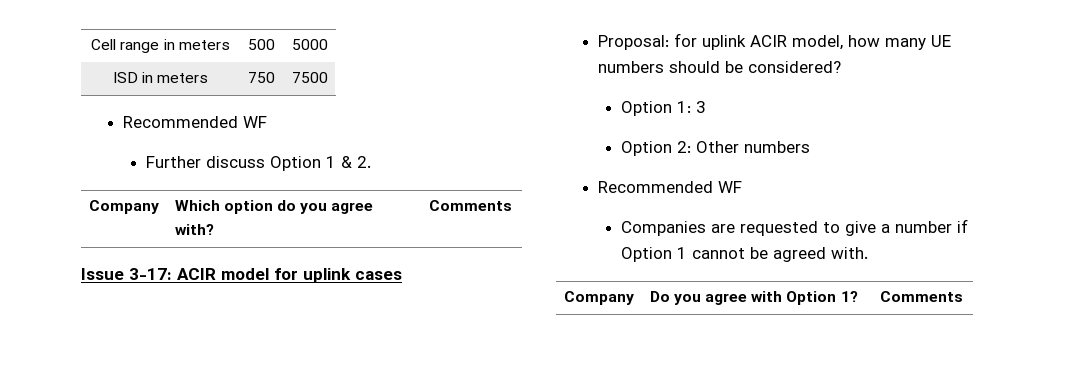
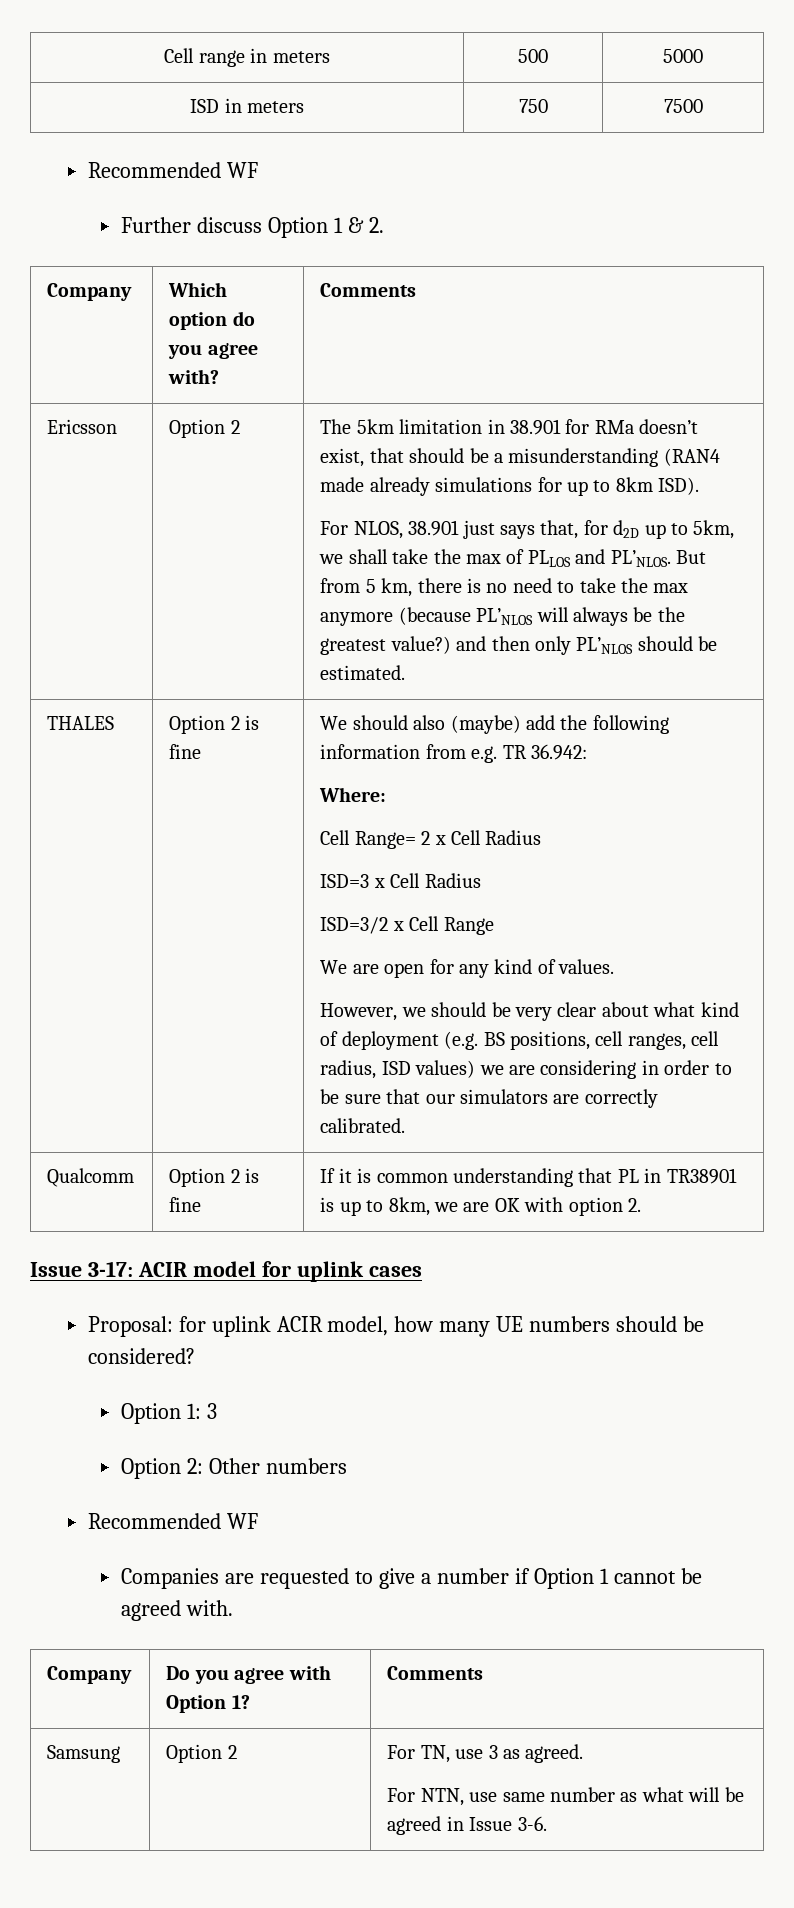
(512, 205) none -> [47,419,118,434] [169,419,240,438] [320,419,699,435] [320,448,720,467] [320,477,700,496] [320,520,735,539] [319,549,707,567] [320,578,689,597] [320,607,685,626] [320,636,718,655] [320,665,406,680] [47,716,115,730] [169,715,260,734] [169,744,202,759] [320,715,669,734] [320,744,588,763] [319,787,387,802] [320,830,542,849] [320,873,481,888] [320,916,494,935] [320,959,615,978] [320,1002,739,1021] [320,1031,720,1050] [320,1060,732,1079] [320,1089,658,1108] [320,1118,406,1133] [47,1168,135,1187] [169,1168,260,1187] [169,1197,202,1212] [320,1168,737,1187] [320,1197,642,1216] // Ericsson | Option 2 | The 5km limitation in 38.901 for RMa doesn’t exist, that should be a misunderstanding (RAN4 made already simulations for up to 8km ISD). // For NLOS, 38.901 just says that, for d2D up to 5km, we shall take the max of PLLOS and PL’NLOS. But from 5 km, there is no need to take the max anymore (because PL’NLOS will always be the greatest value?) and then only PL’NLOS should be estimated. // THALES | Option 2 is fine | We should also (maybe) add the following information from e.g. TR 36.942: // Where: // Cell Range= 2 x Cell Radius // ISD=3 x Cell Radius // ISD=3/2 x Cell Range // We are open for any kind of values. // However, we should be very clear about what kind of deployment (e.g. BS positions, cell ranges, cell radius, ISD values) we are considering in order to be sure that our simulators are correctly calibrated. // Qualcomm | Option 2 is fine | If it is common understanding that PL in TR38901 is up to 8km, we are OK with option 2.
(963, 296) none -> [47,1745,121,1763] [166,1744,237,1763] [387,1744,584,1763] [387,1787,744,1806] [387,1816,547,1835] // Samsung | Option 2 | For TN, use 3 as agreed. // For NTN, use same number as what will be agreed in Issue 3-6.

